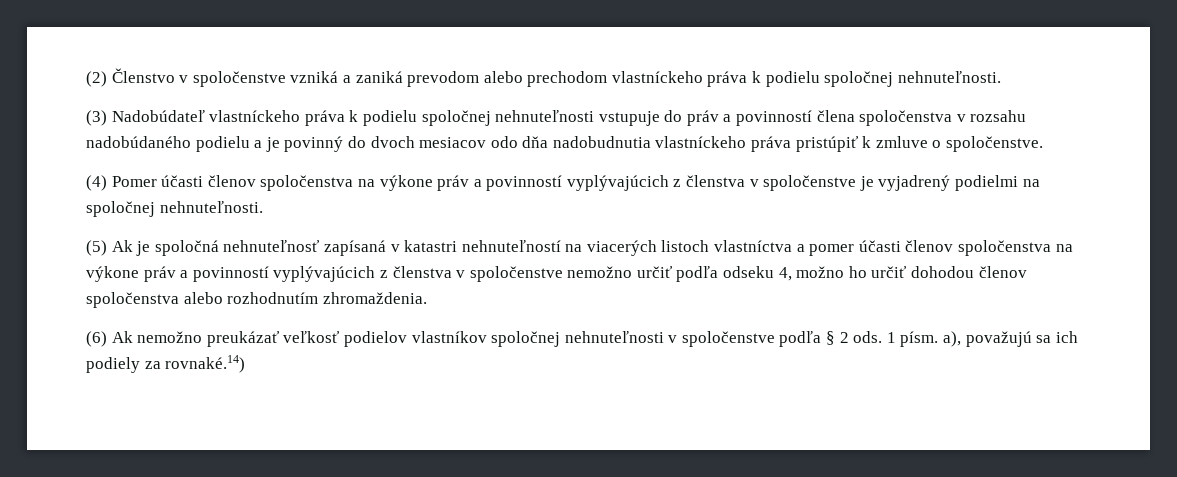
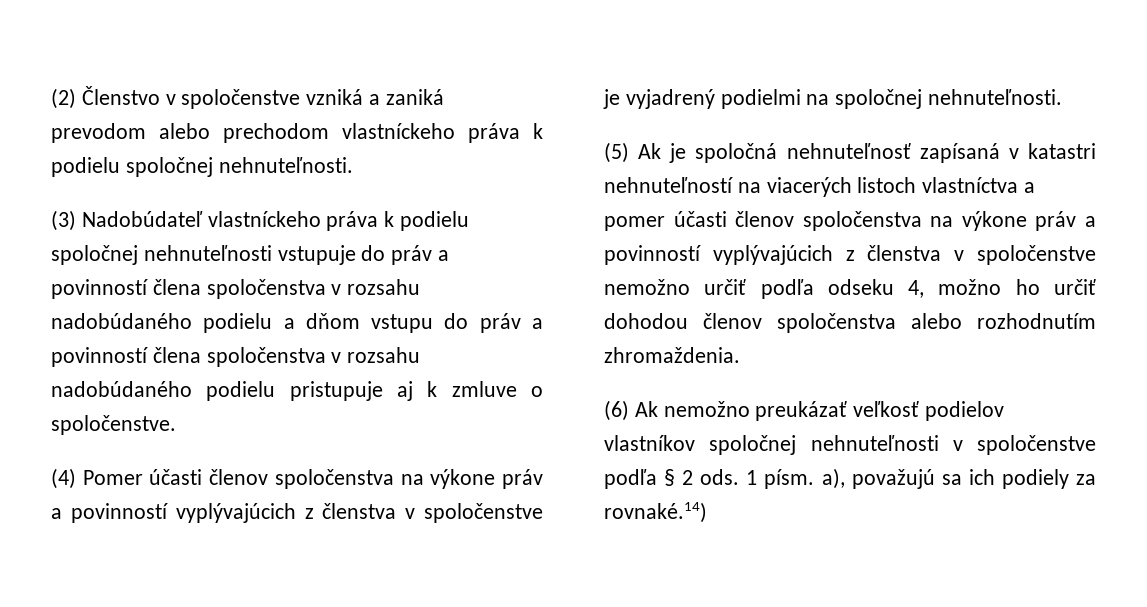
[265,136,858,152] je povinný do dvoch mesiacov odo dňa nadobudnutia vlastníckeho práva pristúpiť -> [305,313,543,333] [51,347,421,367] [51,381,413,401] dňom vstupu do práv a povinností člena spoločenstva v rozsahu nadobúdaného podielu pristupuje aj

